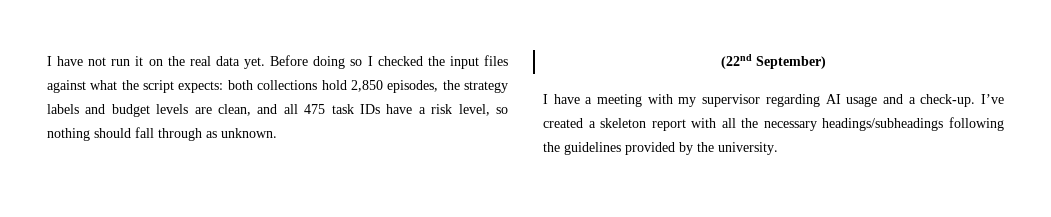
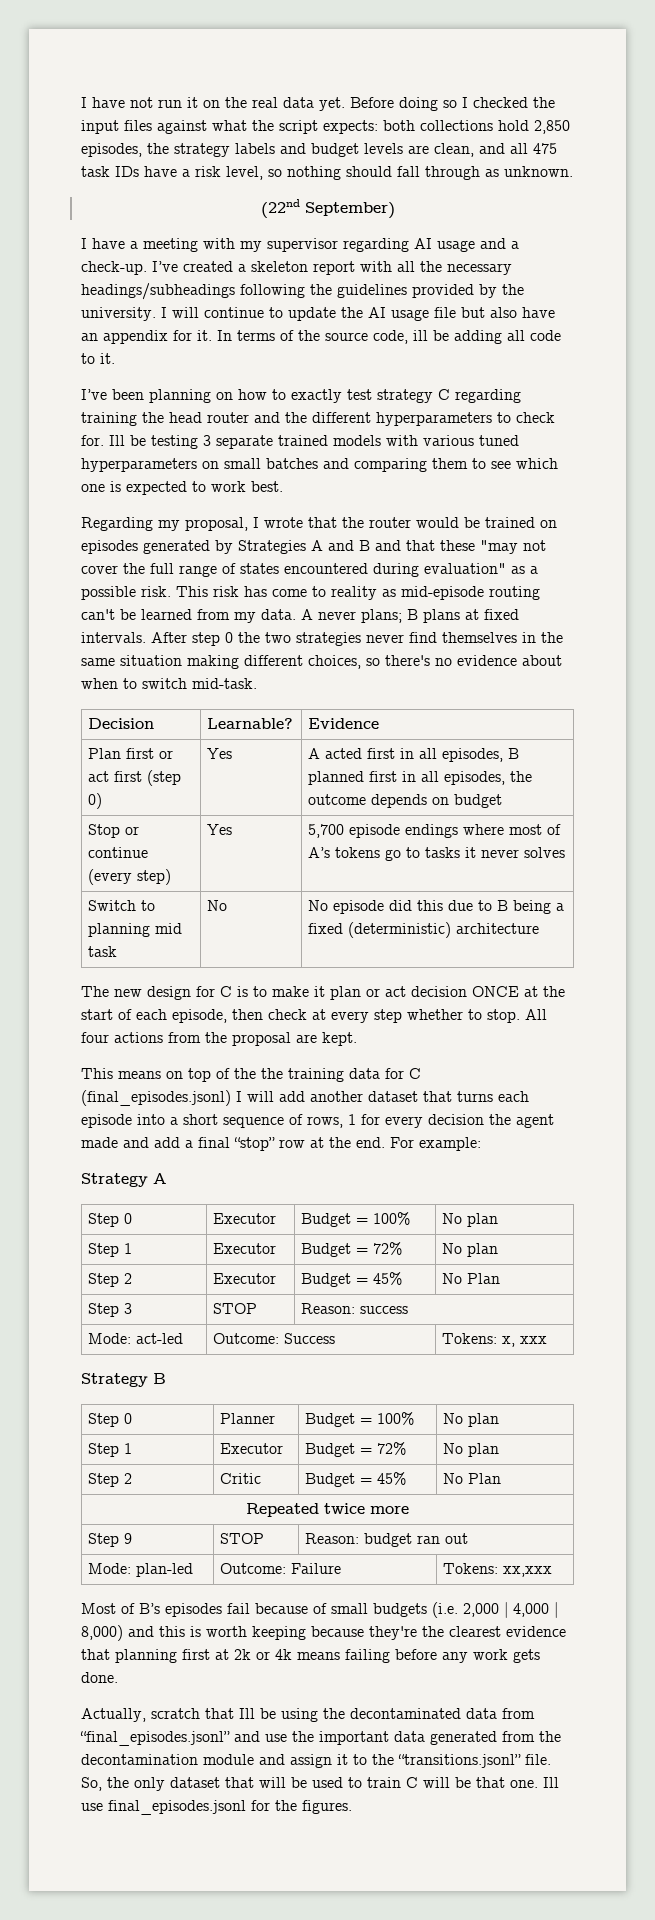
(778, 148) none -> [161,307,555,321] [81,330,561,344] [81,353,115,364] [81,389,521,403] [81,412,555,426] [81,435,519,449] [81,458,558,472] [81,481,283,495] [81,517,557,531] [81,540,546,554] [81,563,538,577] [81,586,540,600] [81,609,519,623] [81,632,563,646] [81,655,562,669] [81,678,257,689] [88,718,155,729] [207,718,294,729] [308,718,380,729] [88,748,174,759] [88,770,182,786] [88,793,103,809] [207,748,233,759] [308,748,520,762] [308,771,533,785] [308,794,503,808] [88,824,140,838] [88,847,149,858] [88,869,172,885] [207,824,233,835] [308,824,562,838] [308,847,566,861] [88,900,156,911] [88,923,183,937] [88,946,118,957] [207,900,228,911] [308,900,565,914] [308,922,540,938] [81,986,565,1000] [81,1009,547,1023] [81,1032,357,1046] [81,1068,421,1082] [81,1090,529,1106] [81,1114,554,1128] [81,1137,481,1151] [81,1173,167,1187] [88,1213,133,1227] [213,1213,277,1224] [301,1212,411,1227] [442,1213,499,1227] [88,1243,133,1257] [213,1243,277,1254] [301,1242,403,1257] [442,1243,499,1257] [88,1273,133,1287] [213,1273,277,1284] [301,1272,403,1287] [442,1273,501,1284] [88,1303,133,1317] [213,1303,258,1314] [301,1303,409,1314] [88,1333,184,1344] [213,1333,336,1344] [442,1333,548,1347] [81,1373,166,1387] [88,1413,133,1427] [220,1413,276,1424] [305,1412,415,1427] [443,1413,500,1427] [88,1443,133,1457] [220,1443,284,1454] [305,1442,407,1457] [443,1443,500,1457] [88,1473,133,1487] [220,1473,262,1484] [305,1472,407,1487] [443,1473,502,1484] [246,1503,409,1517] [88,1533,133,1547] [220,1533,265,1544] [305,1533,469,1547] [88,1563,194,1577] [220,1563,342,1574] [443,1563,553,1577] [81,1602,558,1618] [81,1625,566,1641] [81,1649,540,1663] [81,1672,118,1683] [81,1708,535,1722] [80,1731,561,1746] [81,1754,551,1768] [81,1777,559,1791] [81,1800,352,1815] I will continue to update the AI usage file but also have an appendix for it. In terms of the source code, ill be adding all code to it. // I’ve been planning on how to exactly test strategy C regarding training the head router and the different hyperparameters to check for. Ill be testing 3 separate trained models with various tuned hyperparameters on small batches and comparing them to see which one is expected to work best. // Regarding my proposal, I wrote that the router would be trained on episodes generated by Strategies A and B and that these "may not cover the full range of states encountered during evaluation" as a possible risk. This risk has come to reality as mid-episode routing can't be learned from my data. A never plans; B plans at fixed intervals. After step 0 the two strategies never find themselves in the same situation making different choices, so there's no evidence about when to switch mid-task. // Decision | Learnable? | Evidence // Plan first or act first (step 0) | Yes | A acted first in all episodes, B planned first in all episodes, the outcome depends on budget // Stop or continue (every step) | Yes | 5,700 episode endings where most of A’s tokens go to tasks it never solves // Switch to planning mid task | No | No episode did this due to B being a fixed (deterministic) architecture // The new design for C is to make it plan or act decision ONCE at the start of each episode, then check at every step whether to stop. All four actions from the proposal are kept. // This means on top of the the training data for C (final_episodes.jsonl) I will add another dataset that turns each episode into a short sequence of rows, 1 for every decision the agent made and add a final “stop” row at the end. For example: // Strategy A // Step 0 | Executor | Budget = 100% | No plan // Step 1 | Executor | Budget = 72% | No plan // Step 2 | Executor | Budget = 45% | No Plan // Step 3 | STOP | Reason: success // Mode: act-led | Outcome: Success | Tokens: x, xxx // Strategy B // Step 0 | Planner | Budget = 100% | No plan // Step 1 | Executor | Budget = 72% | No plan // Step 2 | Critic | Budget = 45% | No Plan // Repeated twice more // Step 9 | STOP | Reason: budget ran out // Mode: plan-led | Outcome: Failure | Tokens: xx,xxx // Most of B’s episodes fail because of small budgets (i.e. 2,000 | 4,000 | 8,000) and this is worth keeping because they're the clearest evidence that planning first at 2k or 4k means failing before any work gets done. // Actually, scratch that Ill be using the decontaminated data from “final_episodes.jsonl” and use the important data generated from the decontamination module and assign it to the “transitions.jsonl” file. So, the only dataset that will be used to train C will be that one. Ill use final_episodes.jsonl for the figures.

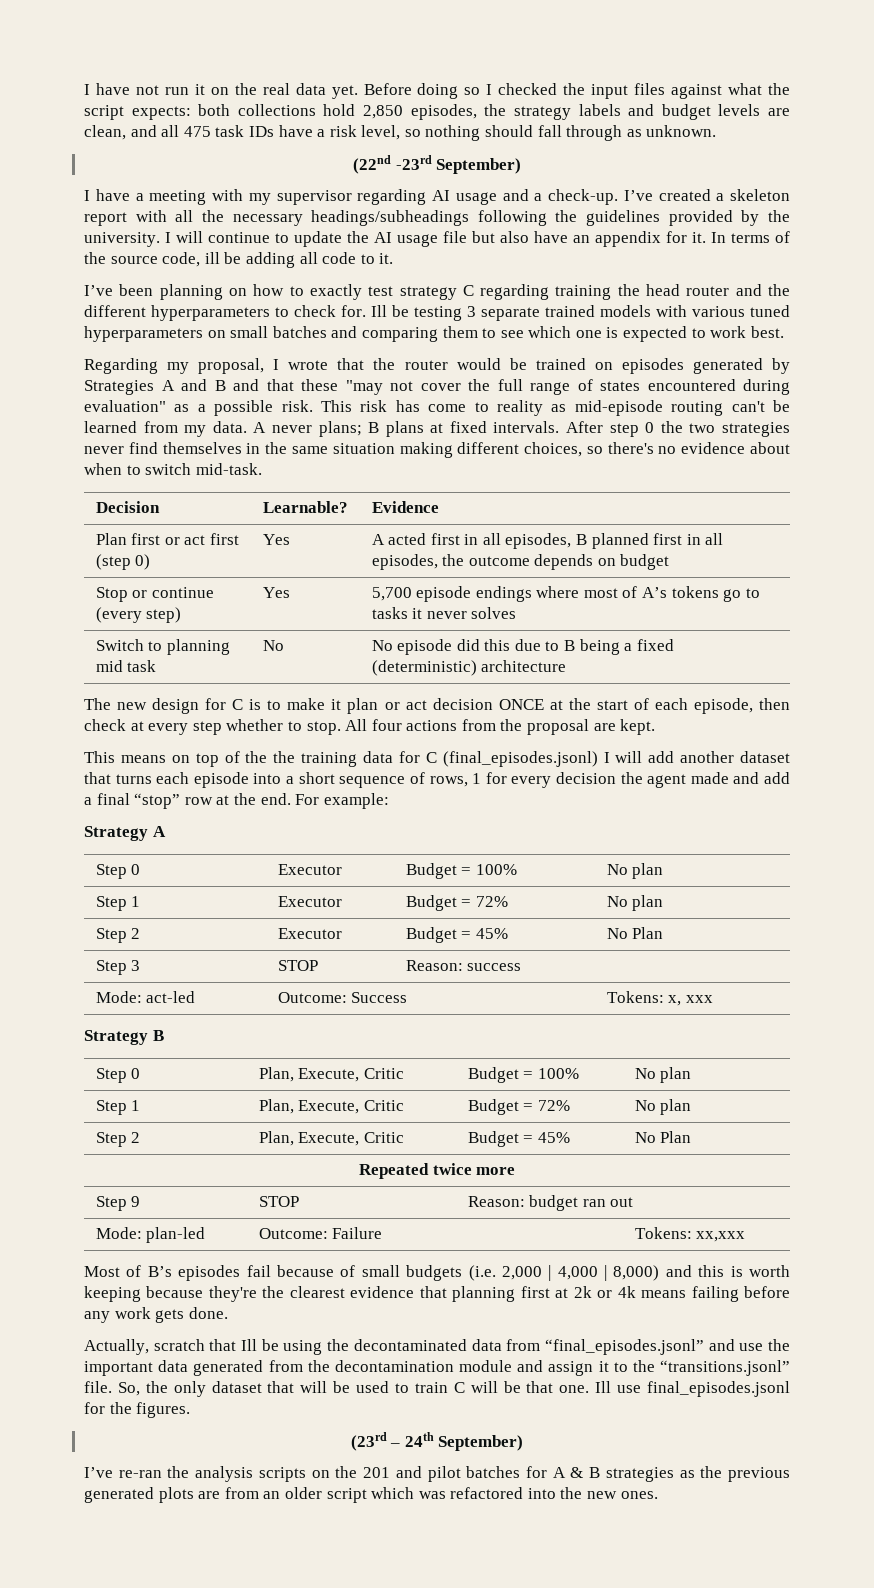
(300, 208) none -> [395,155,432,170] -23rd
[220,1413,276,1424] [305,1412,415,1427] [443,1413,500,1427] [88,1443,133,1457] [220,1443,284,1454] [305,1442,407,1457] [443,1443,500,1457] [88,1473,133,1487] Planner | Budget = 100% | No plan // Step 1 | Executor | Budget = 72% | No plan // Step 2 | -> [258,1067,404,1082] [467,1067,579,1083] [634,1067,692,1083] [95,1100,141,1115] [258,1099,404,1114] [467,1099,570,1115] [634,1099,692,1115] [95,1132,141,1147] [258,1131,360,1146] Plan, Execute, Critic | Budget = 100% | No plan // Step 1 | Plan, Execute, Critic | Budget = 72% | No plan // Step 2 | Plan, Execute,
(352, 1807) none -> [350,1432,524,1451] [84,1466,790,1482] [84,1487,658,1503] // (23rd – 24th September) // I’ve re-ran the analysis scripts on the 201 and pilot batches for A & B strategies as the previous generated plots are from an older script which was refactored into the new ones.

